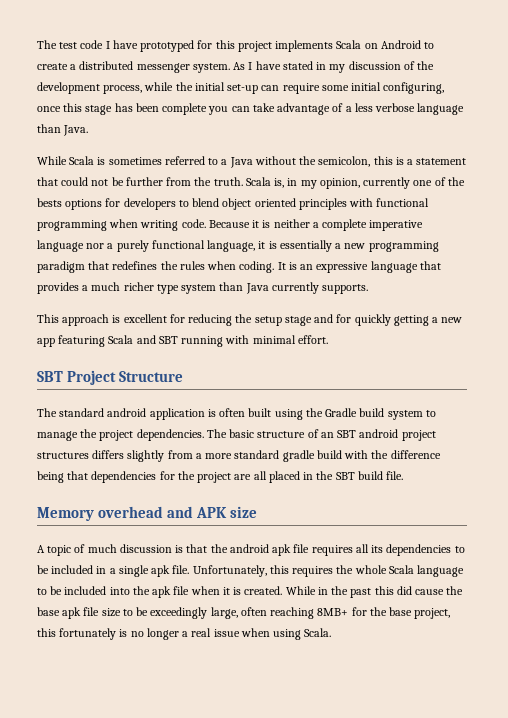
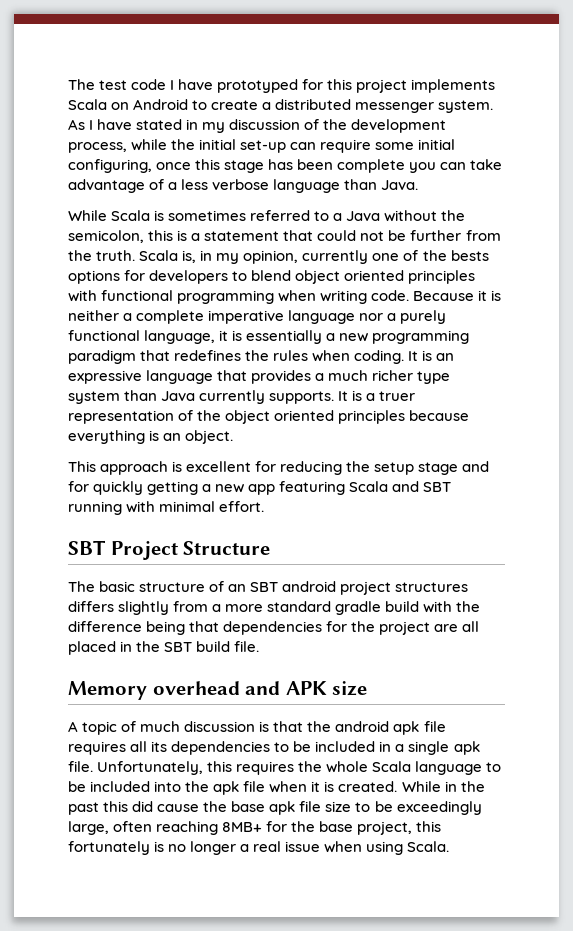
(369, 289) none -> [338,390,416,401] [68,410,470,424] [68,430,234,444] It is a truer representation of the object oriented principles because everything is an object.
[59,408,436,420] [37,429,227,441] standard android application is often built using the Gradle build system to manage the project dependencies. The -> (95, 586) none

